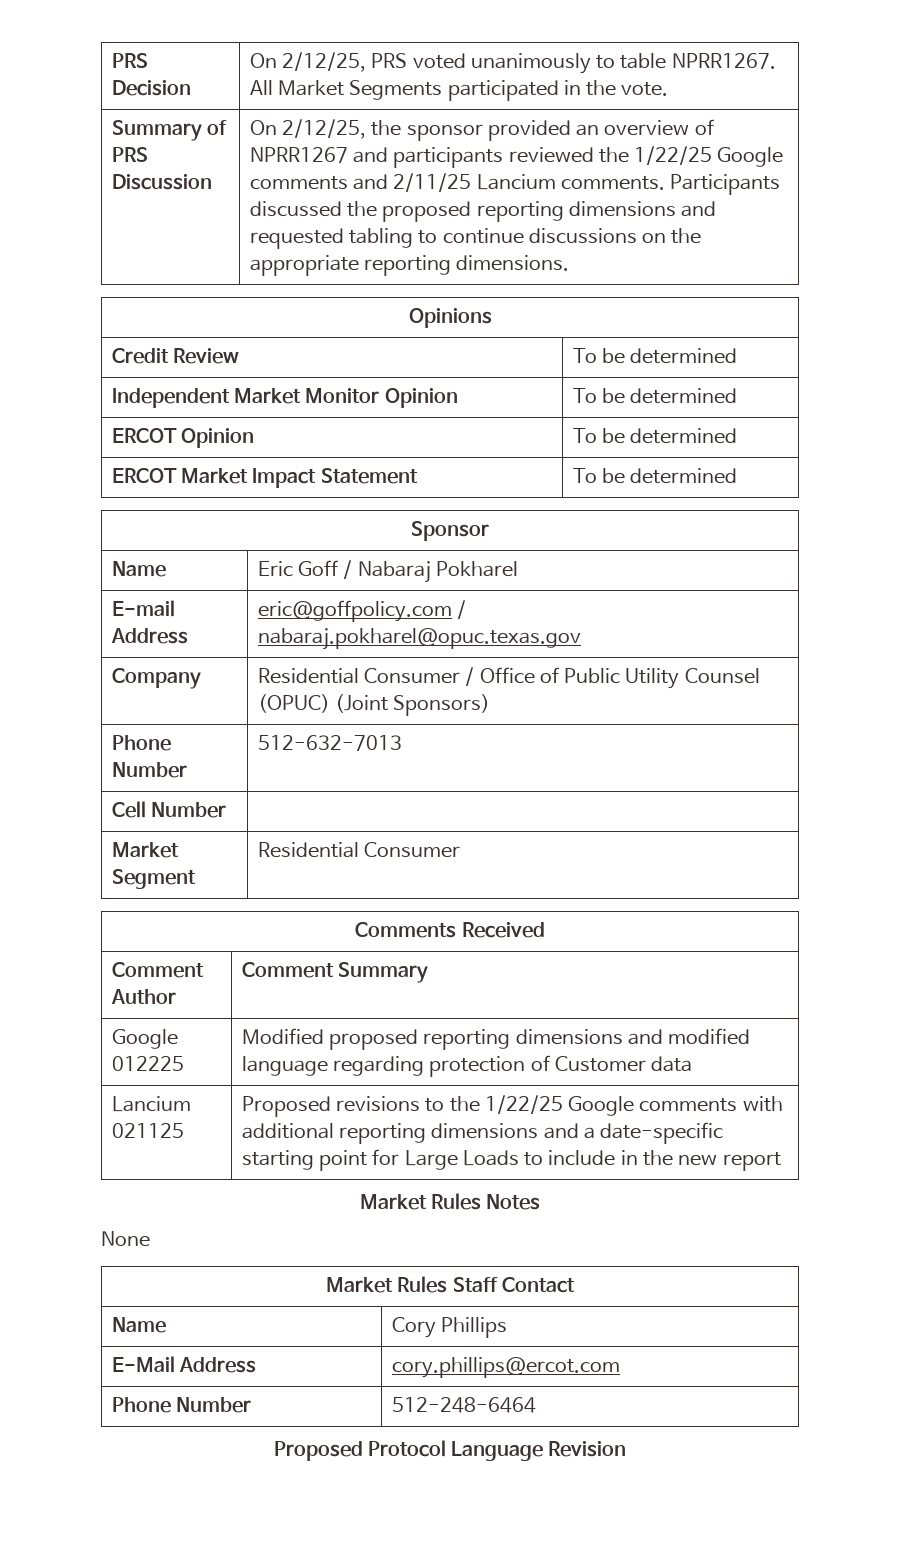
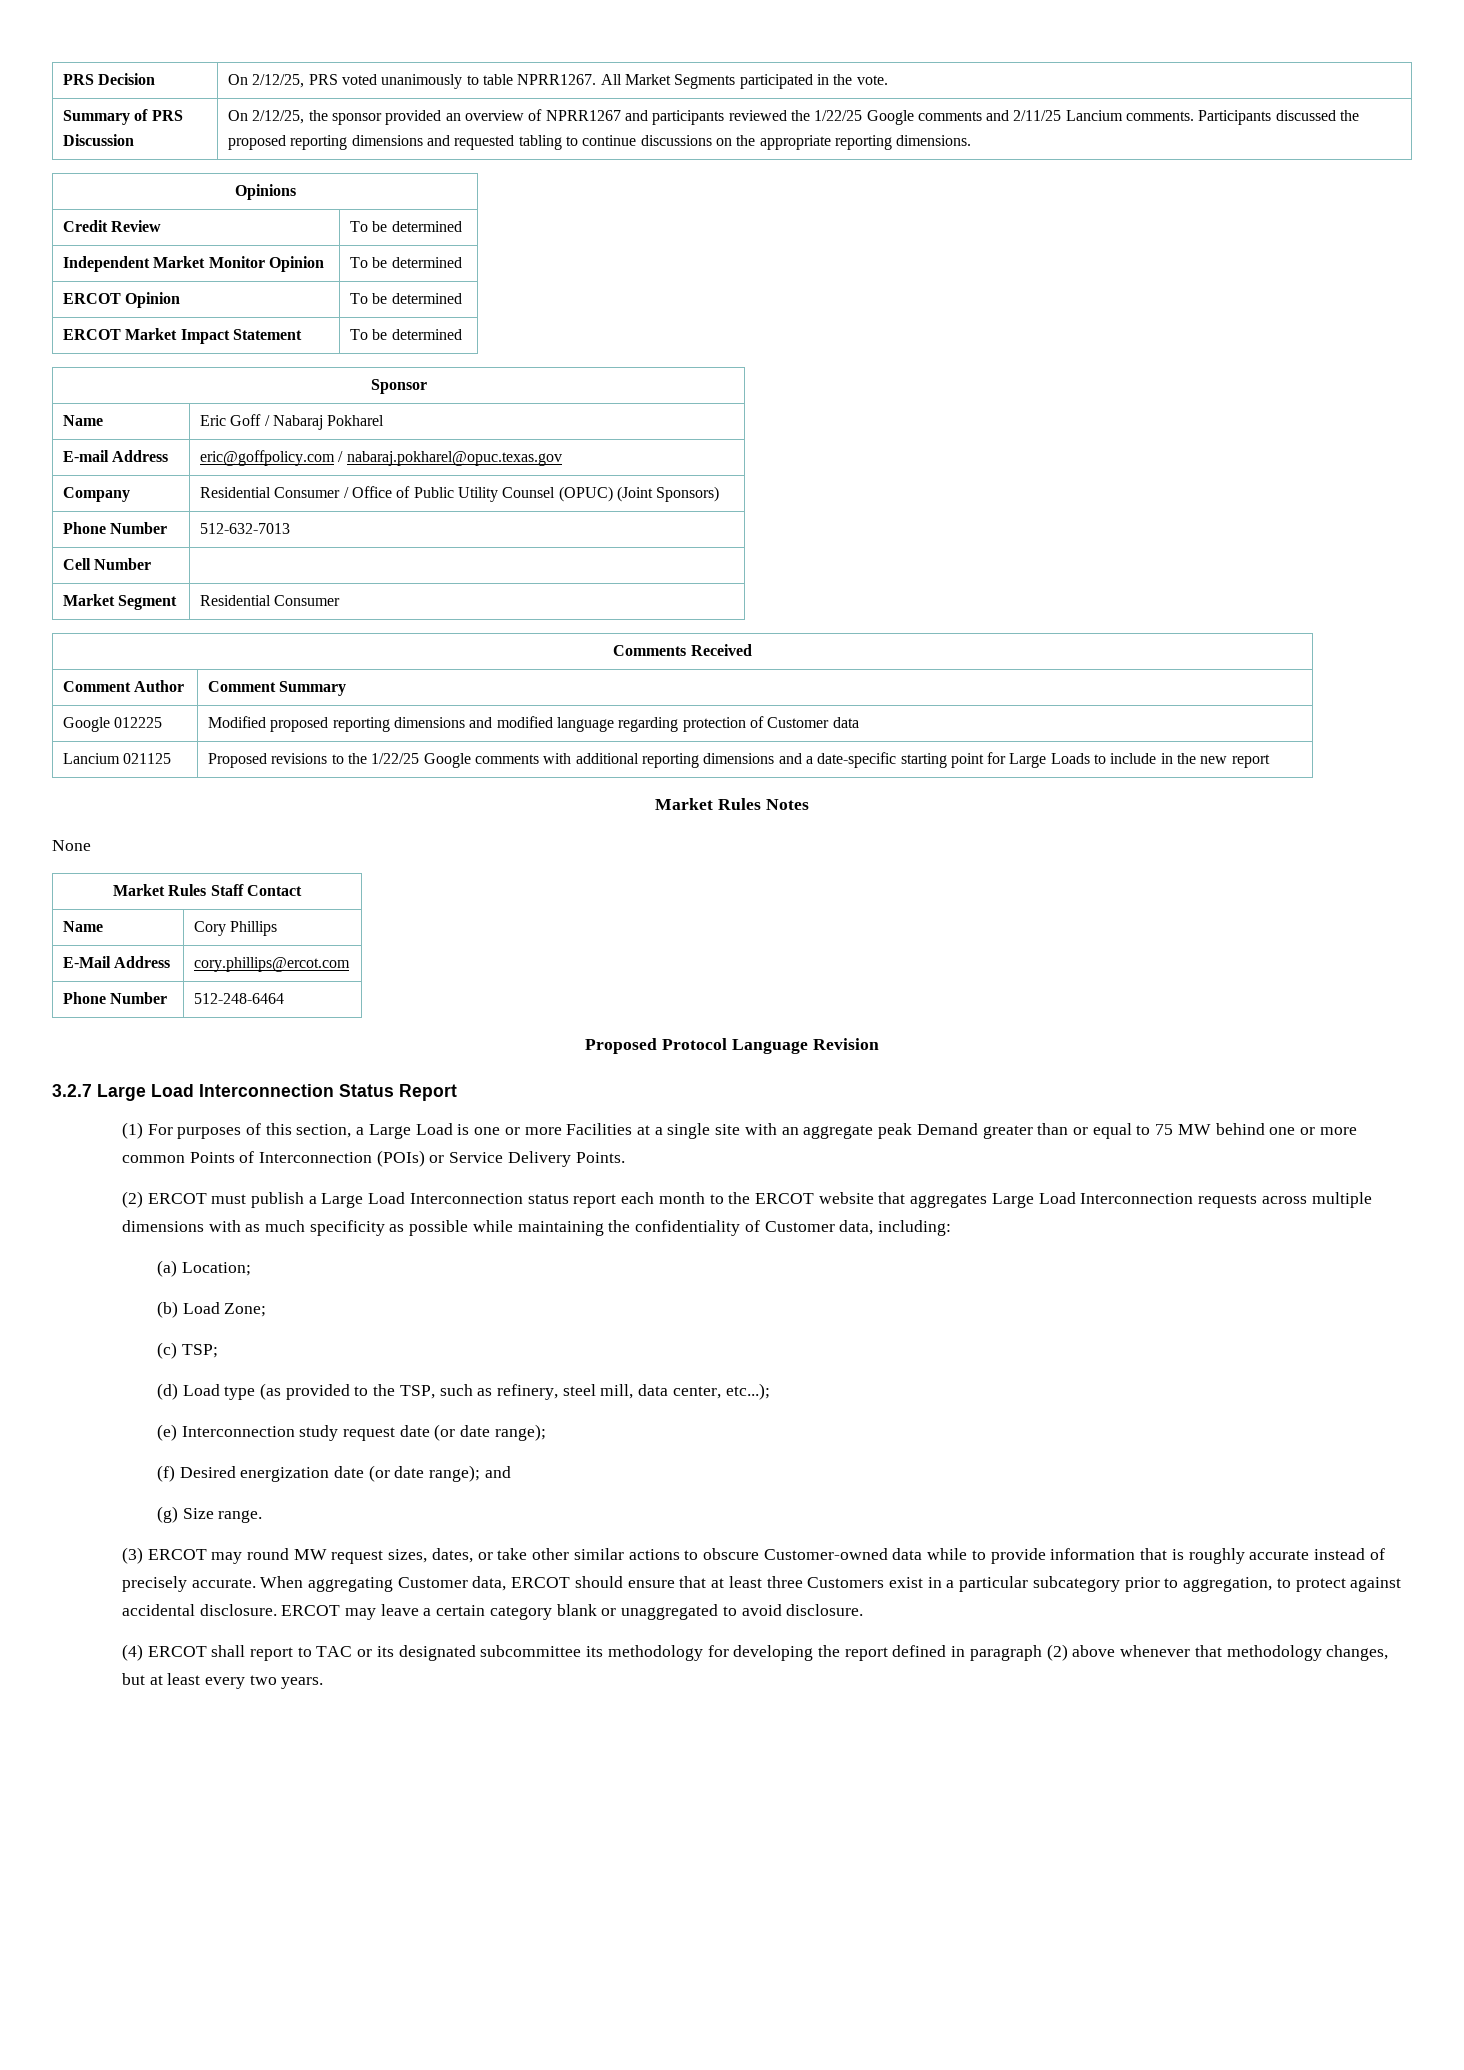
(627, 1449) none -> [52,1084,457,1101] [121,1122,1357,1139] [121,1150,625,1167] [121,1191,1372,1208] [121,1220,952,1236] [156,1260,251,1277] [156,1301,267,1318] [156,1342,218,1359] [156,1383,770,1400] [156,1424,546,1441] [156,1465,511,1482] [156,1506,263,1523] [121,1547,1385,1564] [121,1576,1402,1592] [121,1604,864,1620] [121,1644,1389,1661] [121,1673,324,1689] // 3.2.7 Large Load Interconnection Status Report // (1) For purposes of this section, a Large Load is one or more Facilities at a single site with an aggregate peak Demand greater than or equal to 75 MW behind one or more common Points of Interconnection (POIs) or Service Delivery Points. // (2) ERCOT must publish a Large Load Interconnection status report each month to the ERCOT website that aggregates Large Load Interconnection requests across multiple dimensions with as much specificity as possible while maintaining the confidentiality of Customer data, including: // (a) Location; // (b) Load Zone; // (c) TSP; // (d) Load type (as provided to the TSP, such as refinery, steel mill, data center, etc...); // (e) Interconnection study request date (or date range); // (f) Desired energization date (or date range); and // (g) Size range. // (3) ERCOT may round MW request sizes, dates, or take other similar actions to obscure Customer-owned data while to provide information that is roughly accurate instead of precisely accurate. When aggregating Customer data, ERCOT should ensure that at least three Customers exist in a particular subcategory prior to aggregation, to protect against accidental disclosure. ERCOT may leave a certain category blank or unaggregated to avoid disclosure. // (4) ERCOT shall report to TAC or its designated subcommittee its methodology for developing the report defined in paragraph (2) above whenever that methodology changes, but at least every two years.

